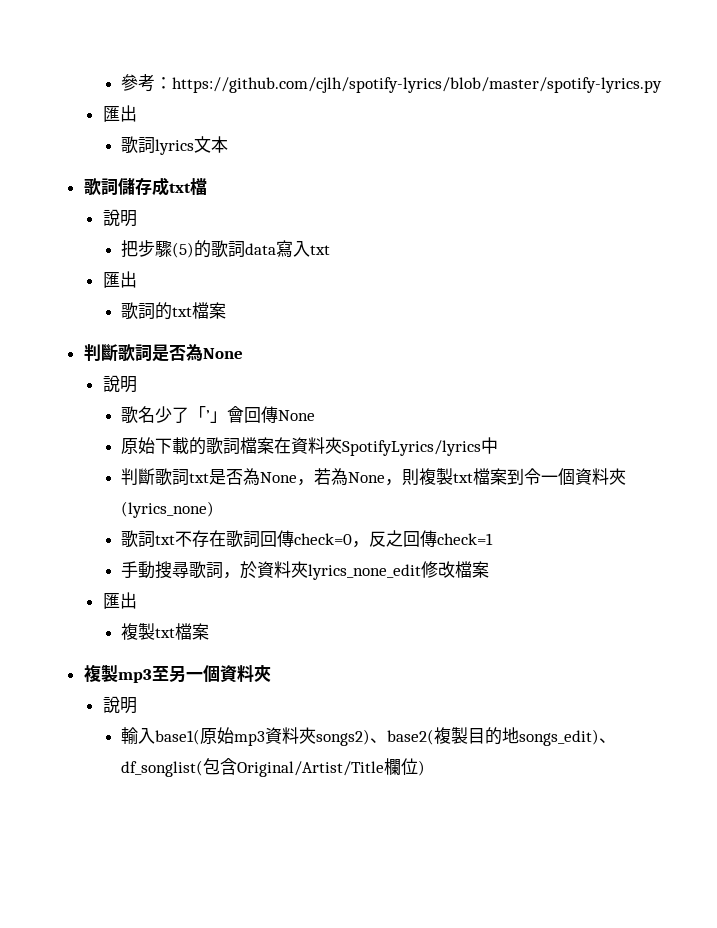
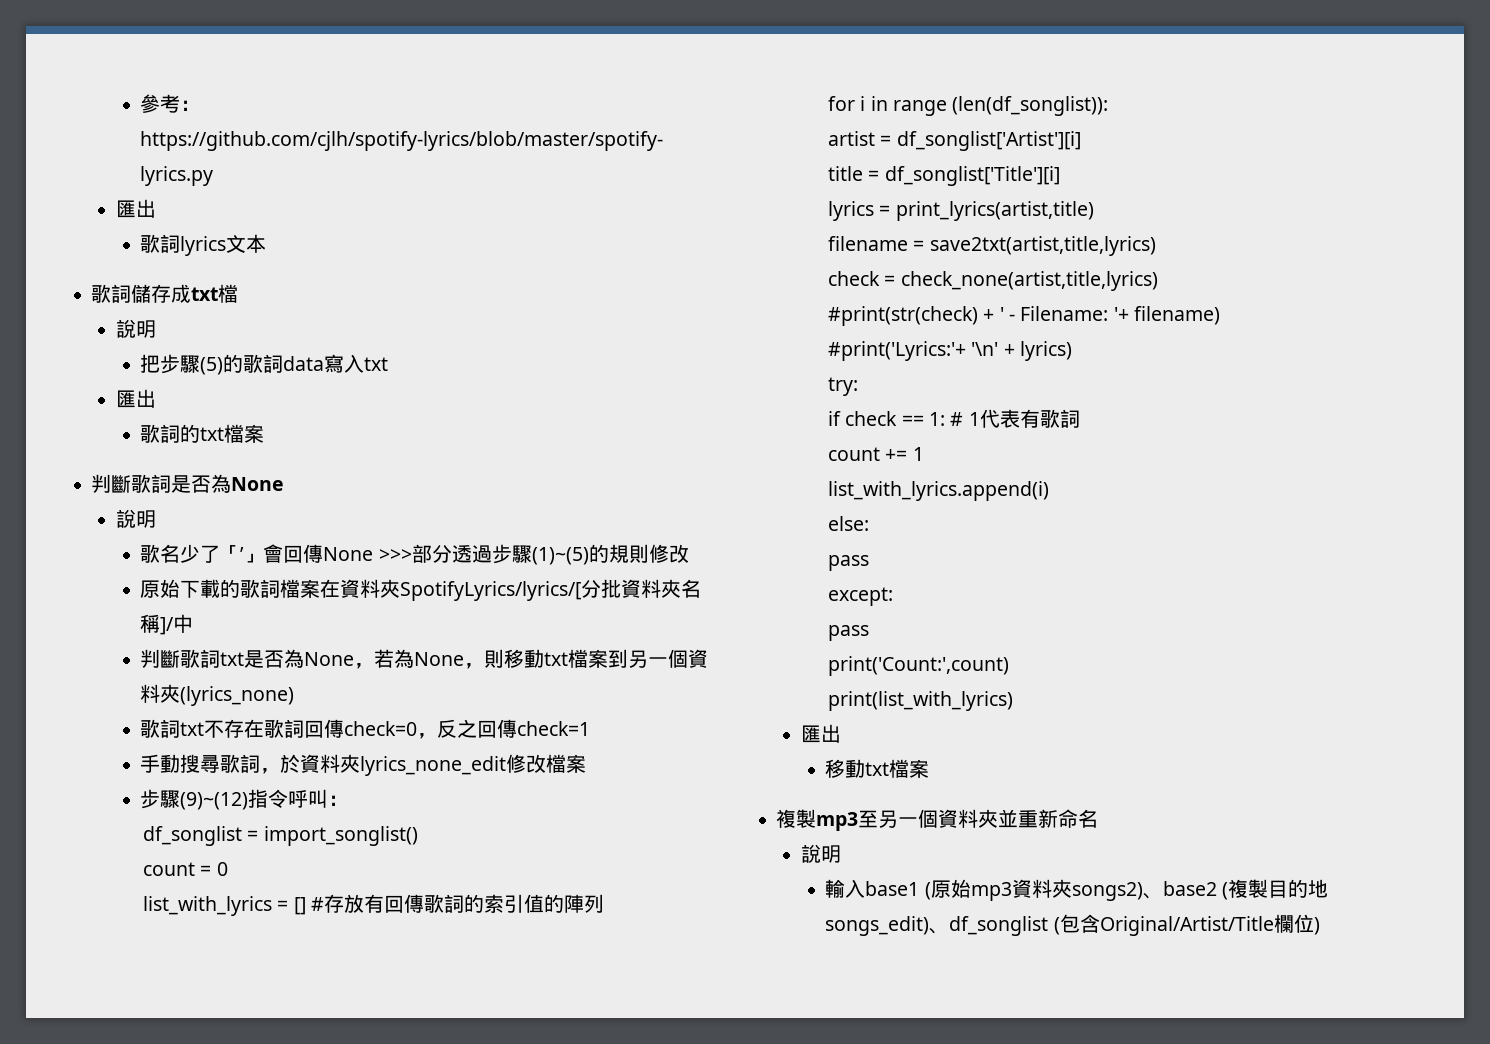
(316, 415) none -> [378,544,689,565] >>>部分透過步驟(1)~(5)的規則修改
[342,440,482,456] SpotifyLyrics/lyrics -> [400,579,702,601] [140,614,175,635] SpotifyLyrics/lyrics/[分批資料夾名稱]/
[419,468,454,485] 複製 -> [504,649,545,668] 移動
[524,468,542,485] 令 -> [628,650,649,668] 另
[102,592,137,609] [121,623,156,640] // 匯出 // 複製 -> [140,789,349,810] [143,826,418,846] [143,862,228,876] [143,894,605,916] [828,96,1109,116] [828,131,1081,151] [828,166,1060,186] [828,201,1094,221] [828,236,1156,256] [828,271,1158,291] [828,306,1220,326] [828,341,1073,361] [828,377,859,396] [828,409,1080,428] [828,447,924,461] [828,481,1050,501] [828,516,870,531] [828,555,870,571] [828,587,894,606] [828,625,870,641] [828,656,1010,676] [828,691,1014,711] [800,724,841,743] [825,759,866,778] // 步驟(9)~(12)指令呼叫： // df_songlist = import_songlist() // count = 0 // list_with_lyrics = [] #存放有回傳歌詞的索引值的陣列 // for i in range (len(df_songlist)): // artist = df_songlist['Artist'][i] // title = df_songlist['Title'][i] // lyrics = print_lyrics(artist,title) // filename = save2txt(artist,title,lyrics) // check = check_none(artist,title,lyrics) // #print(str(check) + ' - Filename: '+ filename) // #print('Lyrics:'+ '\n' + lyrics) // try: // if check == 1: # 1代表有歌詞 // count += 1 // list_with_lyrics.append(i) // else: // pass // except: // pass // print('Count:',count) // print(list_with_lyrics) // 匯出 // 移動
(271, 673) none -> [998,809,1099,828] 並重新命名
[155,729,201,745] base1( -> [865,881,931,900] base1 (
[387,729,435,745] base2( -> [1162,881,1228,900] base2 (
[121,760,204,777] df_songlist( -> [949,916,1060,936] df_songlist (

